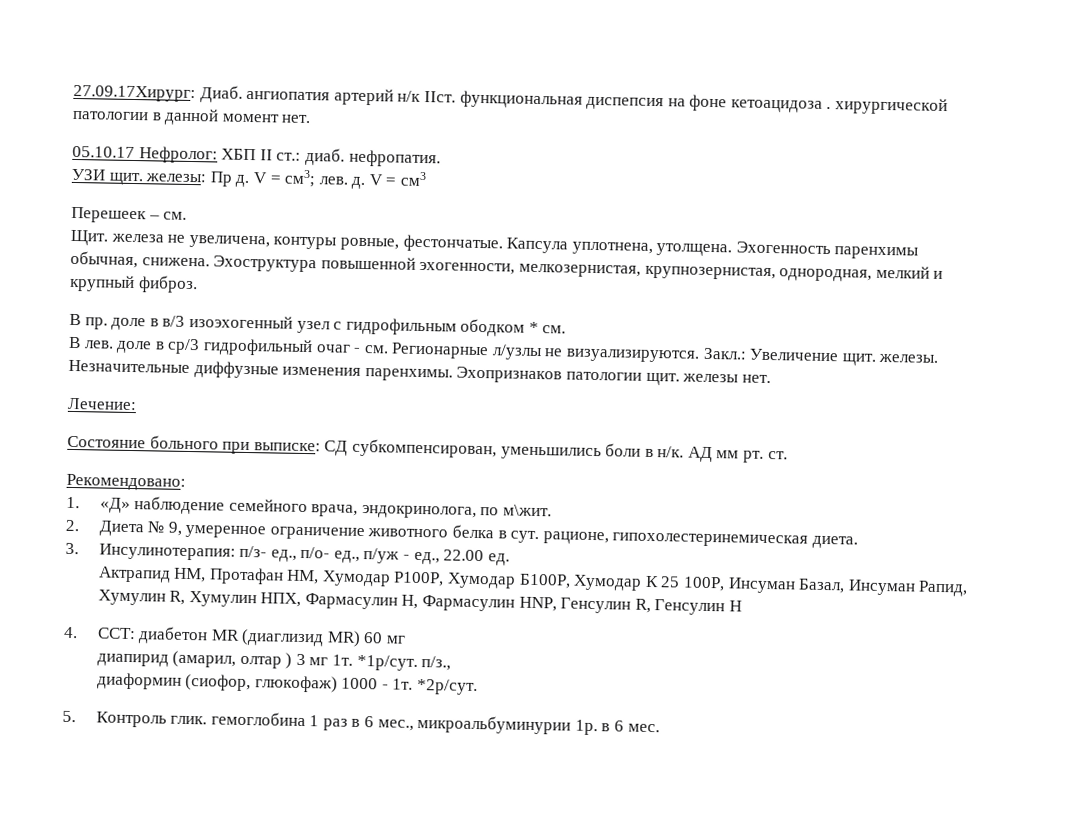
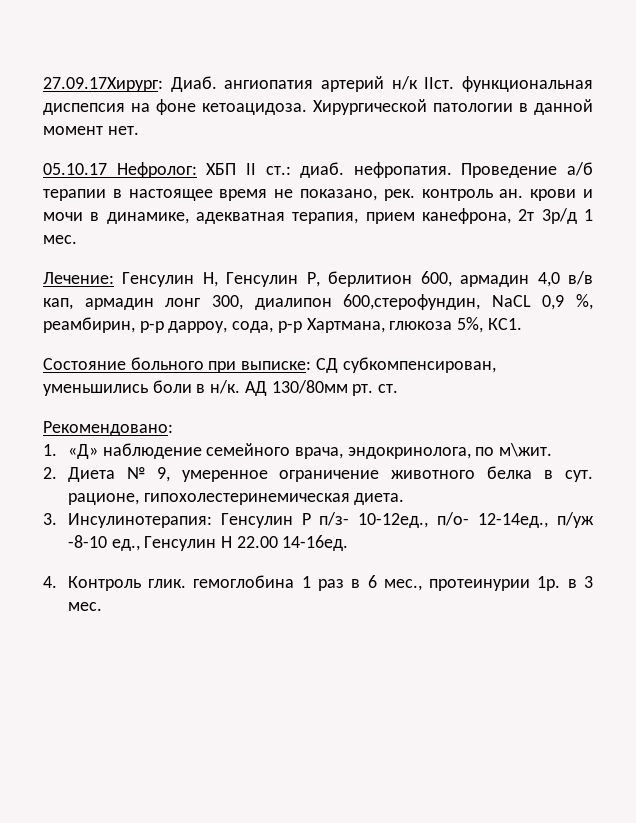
[730,97,949,116] кетоацидоза . хирургической -> [202,99,427,115] кетоацидоза. Хирургической
[71,168,428,190] [71,206,188,224] [70,229,920,260] [70,250,944,282] [69,274,198,294] [69,313,567,337] [68,336,939,366] [68,359,771,386] [67,397,137,411] // УЗИ щит. железы: Пр д. V = см3; лев. д. V = см3 // Перешеек – см. // Щит. железа не увеличена, контуры ровные, фестончатые. Капсула уплотнена, утолщена. Эхогенность паренхимы обычная, снижена. Эхоструктура повышенной эхогенности, мелкозернистая, крупнозернистая, однородная, мелкий и крупный фиброз. // В пр. доле в в/3 изоэхогенный узел с гидрофильным ободком * см. // В лев. доле в ср/3 гидрофильный очаг - см. Регионарные л/узлы не визуализируются. Закл.: Увеличение щит. железы. Незначительные диффузные изменения паренхимы. Эхопризнаков патологии щит. железы нет. // Лечение: -> [461,162,593,178] [43,189,593,201] [43,208,593,224] [43,235,77,244] [43,271,594,287] [43,294,593,310] [43,317,522,333] Проведение а/б терапии в настоящее время не показано, рек. контроль ан. крови и мочи в динамике, адекватная терапия, прием канефрона, 2т 3р/д 1 мес. // Лечение: Генсулин Н, Генсулин Р, берлитион 600, армадин 4,0 в/в кап, армадин лонг 300, диалипон 600,стерофундин, NaCL 0,9 %, реамбирин, р-р дарроу, сода, р-р Хартмана, глюкоза 5%, КС1.
[716,450,740,459] мм -> [271,380,348,394] 130/80мм
[239,545,510,566] [97,566,969,597] [97,589,742,616] [63,626,407,647] [96,650,452,671] [96,672,479,696] [62,710,76,723] п/з- ед., п/о- ед., п/уж - ед., 22.00 ед. // Актрапид НМ, Протафан НМ, Хумодар Р100Р, Хумодар Б100Р, Хумодар К 25 100Р, Инсуман Базал, Инсуман Рапид, Хумулин R, Хумулин НПХ, Фармасулин Н, Фармасулин НNР, Генсулин R, Генсулин Н // 4. ССТ: диабетон МR (диаглизид МR) 60 мг // диапирид (амарил, олтар ) 3 мг 1т. *1р/сут. п/з., // диаформин (сиофор, глюкофаж) 1000 - 1т. *2р/сут. // 5. -> [220,512,594,528] [67,535,349,551] [43,576,57,588] Генсулин Р п/з- 10-12ед., п/о- 12-14ед., п/уж -8-10 ед., Генсулин Н 22.00 14-16ед. // 4.
[417,714,572,735] микроальбуминурии -> [429,579,531,591] протеинурии
[613,720,624,732] 6 -> [584,576,594,588] 3

